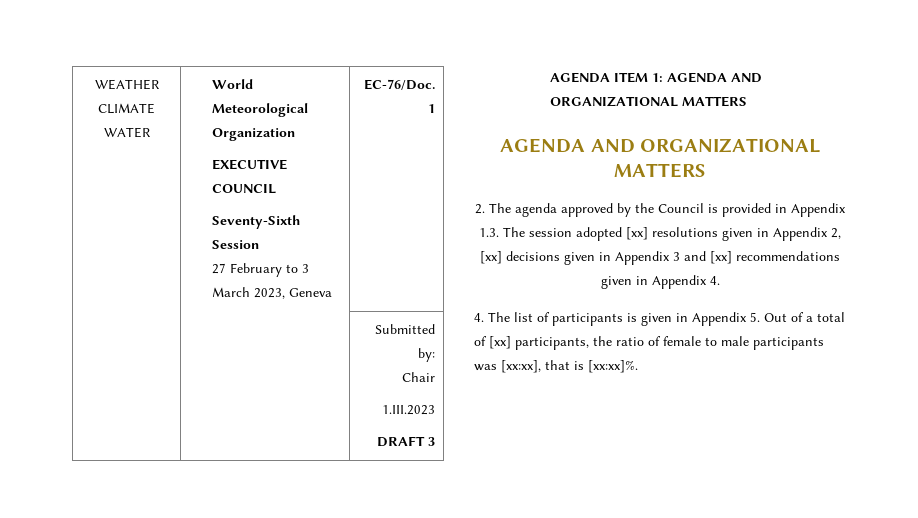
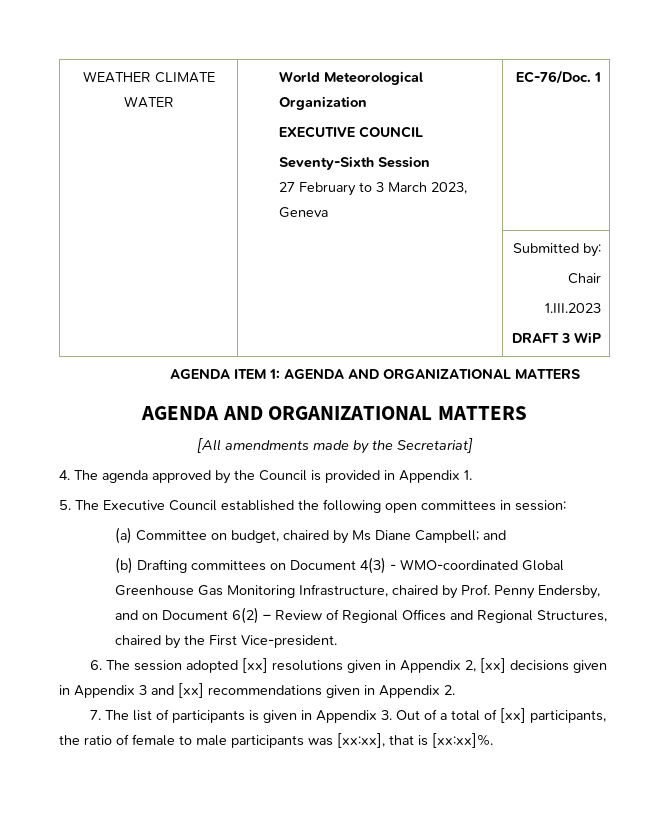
(435, 441) none -> [574,332,602,343] WiP
[475,204,485,214] 2. -> [196,438,473,454] [59,470,70,480] [All amendments made by the Secretariat] // 4.
[479,228,499,237] 1.3. -> [464,470,472,480] [59,499,566,513] [114,527,506,544] [114,557,564,574] [114,584,600,599] [114,607,607,624] [114,635,337,649] [89,660,102,670] 1. // 5. The Executive Council established the following open committees in session: // (a) Committee on budget, chaired by Ms Diane Campbell; and // (b) Drafting committees on Document 4(3) - WMO-coordinated Global Greenhouse Gas Monitoring Infrastructure, chaired by Prof. Penny Endersby, and on Document 6(2) – Review of Regional Offices and Regional Structures, chaired by the First Vice-president. // 6.
[709,276,720,285] [474,313,484,322] 4. // 4. -> [444,685,455,695] [89,710,101,720] 2. // 7.
[750,312,760,322] 5. -> [380,710,392,720] 3.

